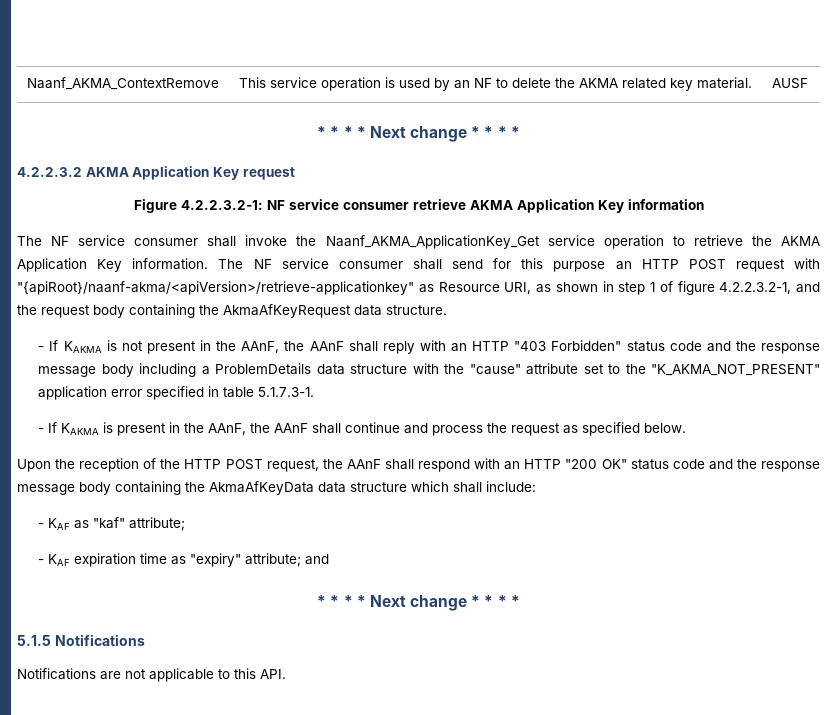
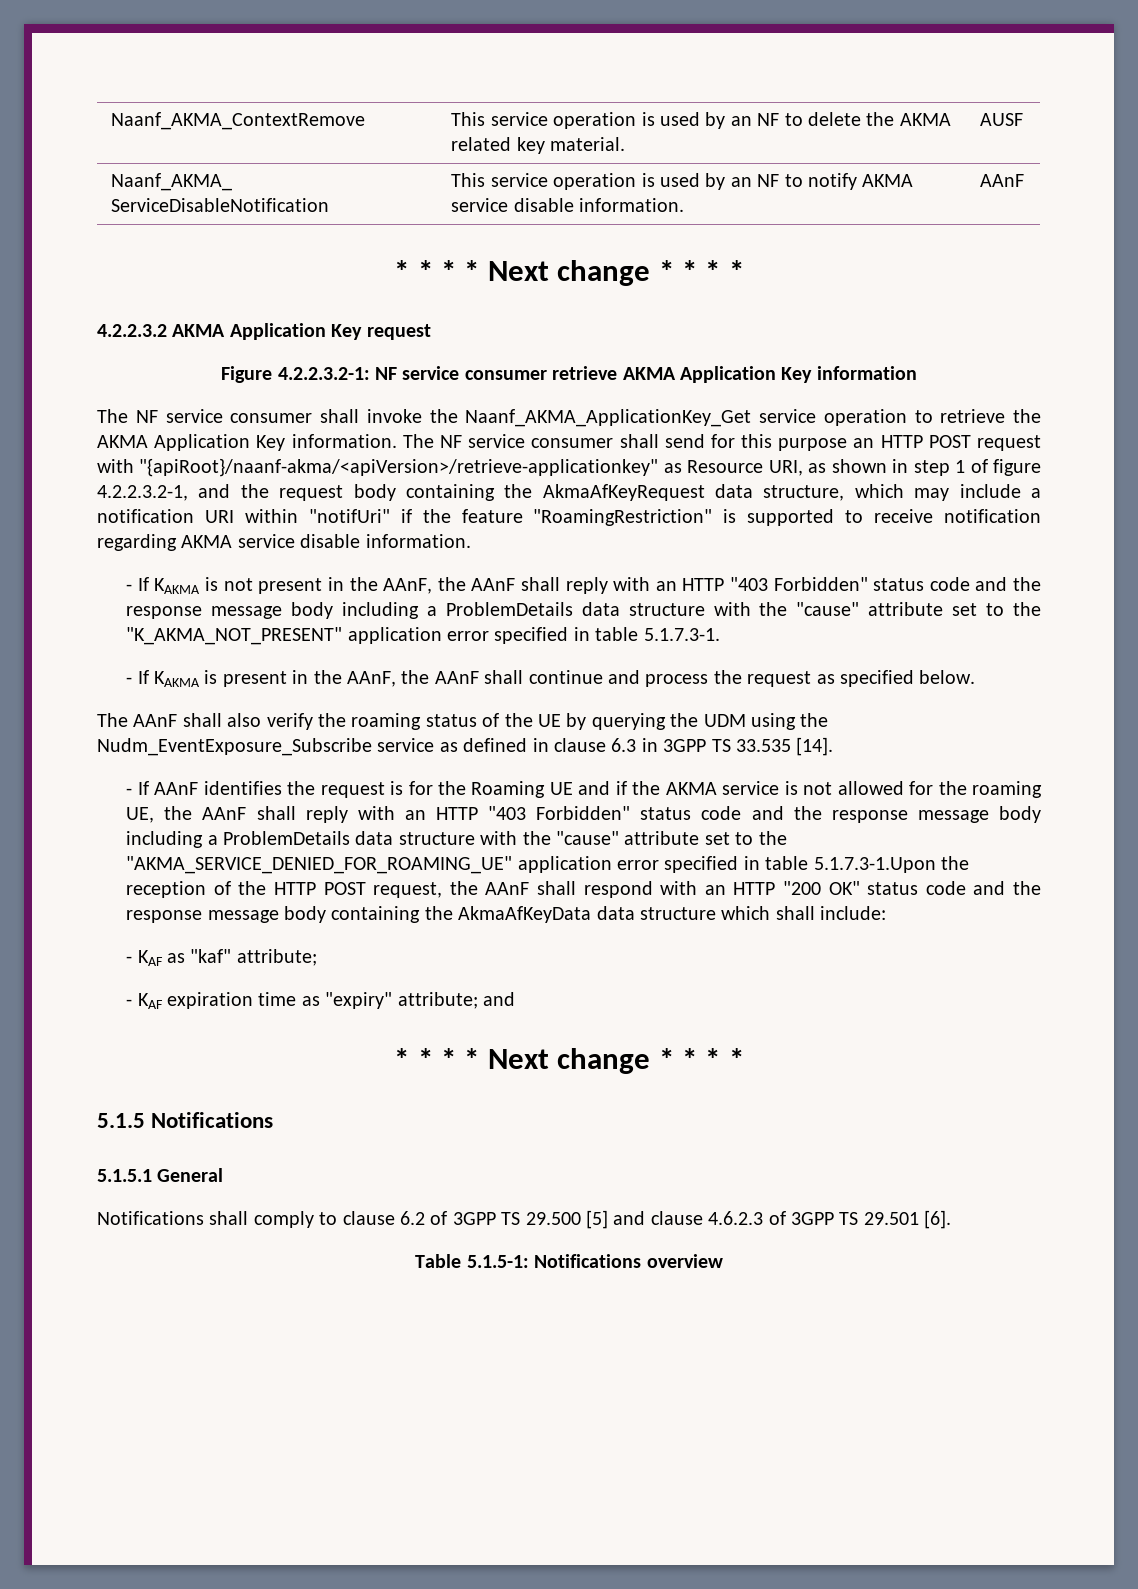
(808, 83) none -> [111,173,233,191] [111,198,330,212] [451,173,914,190] [451,198,685,212] [980,174,1025,187] // Naanf_AKMA_ ServiceDisableNotification | This service operation is used by an NF to notify AKMA service disable information. | AAnF
[386,305,447,315] structure. -> [763,484,1041,501] [97,509,1041,526] [97,534,471,551] structure, which may include a notification URI within "notifUri" if the feature "RoamingRestriction" is supported to receive notification regarding AKMA service disable information.
[17,459,51,472] Upon -> [97,713,829,730] [97,737,834,756] [126,781,1042,798] [126,806,1042,823] [126,831,787,848] [126,856,936,874] The AAnF shall also verify the roaming status of the UE by querying the UDM using the Nudm_EventExposure_Subscribe service as defined in clause 6.3 in 3GPP TS 33.535 [14]. // - If AAnF identifies the request is for the Roaming UE and if the AKMA service is not allowed for the roaming UE, the AAnF shall reply with an HTTP "403 Forbidden" status code and the response message body including a ProblemDetails data structure with the "cause" attribute set to the "AKMA_SERVICE_DENIED_FOR_ROAMING_UE" application error specified in table 5.1.7.3-1.Upon
[17,668,286,682] // Notifications are not applicable to this API. -> [97,1168,224,1182] [97,1210,952,1229] [415,1254,723,1268] // 5.1.5.1 General // Notifications shall comply to clause 6.2 of 3GPP TS 29.500 [5] and clause 4.6.2.3 of 3GPP TS 29.501 [6]. // Table 5.1.5-1: Notifications overview

